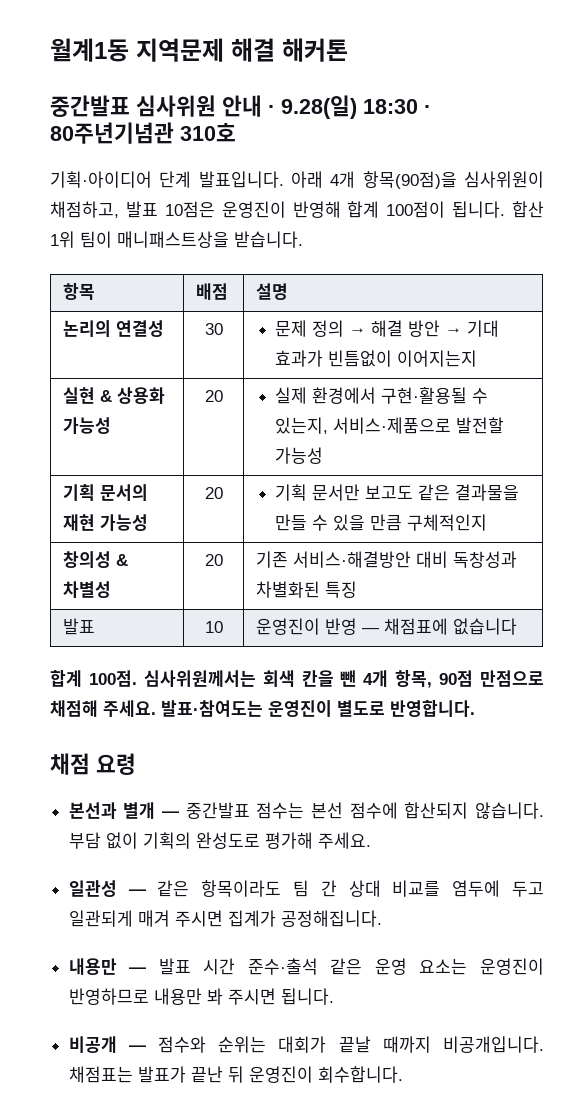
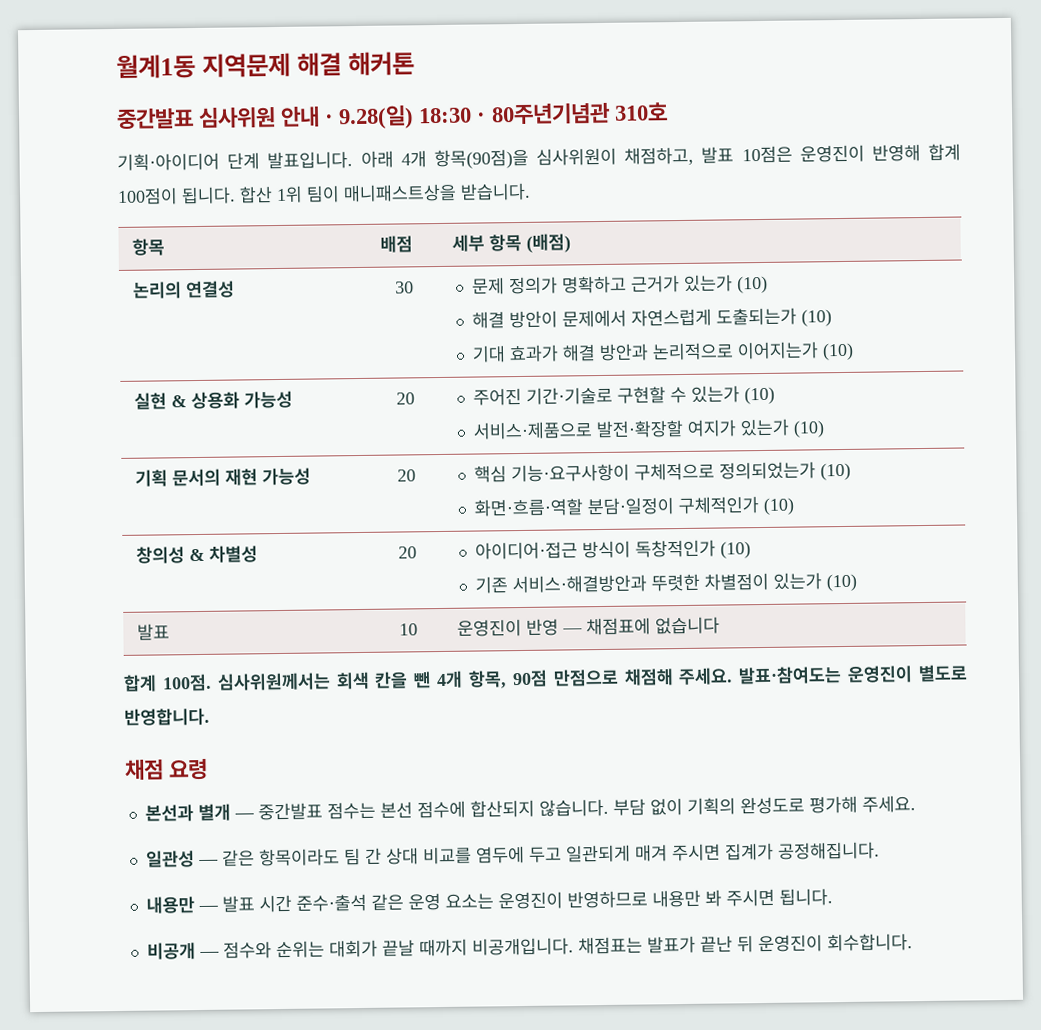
[256,283,289,300] 설명 -> [451,233,571,253] 세부 항목 (배점)
[312,320,500,337] [275,350,478,367] 정의 → 해결 방안 → 기대 효과가 빈틈없이 이어지는지 -> [509,274,769,295] [472,307,833,329] [472,341,855,363] 정의가 명확하고 근거가 있는가 (10) // 해결 방안이 문제에서 자연스럽게 도출되는가 (10) // 기대 효과가 해결 방안과 논리적으로 이어지는가 (10)
[275,387,489,404] [275,417,505,434] [275,447,324,464] 실제 환경에서 구현·활용될 수 있는지, 서비스·제품으로 발전할 가능성 -> [473,385,776,406] [473,418,826,440] 주어진 기간·기술로 구현할 수 있는가 (10) // 서비스·제품으로 발전·확장할 여지가 있는가 (10)
[275,484,520,501] [275,514,488,531] [63,551,129,568] [63,581,112,598] [204,554,223,566] [256,551,518,568] [256,581,358,598] 기획 문서만 보고도 같은 결과물을 만들 수 있을 만큼 구체적인지 // 창의성 & 차별성 | 20 | 기존 서비스·해결방안 대비 독창성과 차별화된 특징 -> [474,461,852,483] [474,496,796,517] [135,545,258,564] [397,546,417,559] [475,539,752,560] [475,572,858,594] 핵심 기능·요구사항이 구체적으로 정의되었는가 (10) // 화면·흐름·역할 분담·일정이 구체적인가 (10) // 창의성 & 차별성 | 20 | 아이디어·접근 방식이 독창적인가 (10) // 기존 서비스·해결방안과 뚜렷한 차별점이 있는가 (10)

